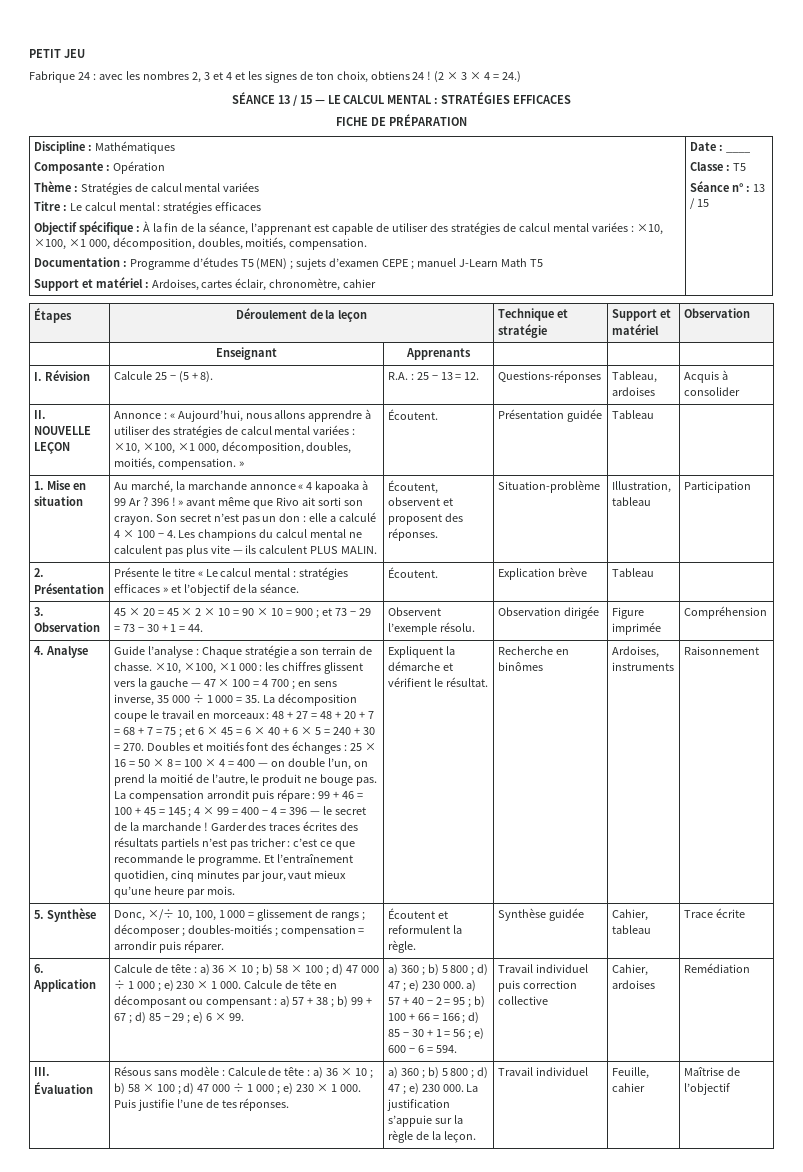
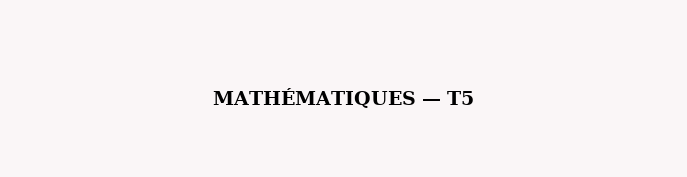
[29,49,85,58] [29,71,522,83] [231,92,572,106] [336,114,467,126] [33,141,175,154] [33,161,165,174] [33,181,260,195] [33,201,262,214] [33,221,664,235] [33,237,368,250] [33,257,544,270] [33,277,377,291] [689,142,723,151] [725,151,750,153] [689,162,746,171] [689,181,765,192] [689,198,709,209] [33,308,72,323] [235,308,368,322] [497,308,568,321] [497,324,547,338] [611,309,671,321] [611,324,659,335] [683,308,750,318] [216,347,277,360] [406,348,472,360] [33,370,90,381] [113,371,214,383] [387,372,480,380] [497,370,601,383] [611,371,657,383] [611,387,655,396] [683,370,728,383] [683,387,740,396] [33,410,46,419] [33,426,91,435] [33,442,70,454] [113,409,372,422] [113,425,356,438] [113,441,352,454] [113,457,244,470] [387,409,438,420] [497,409,602,422] [611,410,654,419] [33,480,86,490] [33,496,83,506] [113,480,369,493] [113,497,364,509] [113,512,377,525] [113,529,363,541] [113,545,378,557] [387,480,438,494] [387,497,453,506] [387,513,463,525] [387,528,438,541] [497,480,600,493] [611,481,671,493] [611,497,651,506] [683,481,751,493] [33,568,44,577] [33,583,104,594] [113,567,349,580] [113,583,300,596] [387,567,438,578] [497,567,587,580] [611,568,654,577] [33,607,44,616] [33,622,100,632] [113,608,372,619] [113,624,204,632] [387,607,441,616] [387,622,475,635] [497,606,599,619] [611,607,644,619] [611,622,661,635] [683,606,767,619] [33,646,88,658] [113,645,373,658] [113,662,364,674] [113,678,338,690] [113,693,358,706] [113,710,375,722] [113,727,375,738] [113,741,377,754] [113,758,369,770] [113,773,378,786] [113,789,364,802] [113,806,367,818] [113,821,359,831] [113,837,356,850] [113,854,353,866] [113,870,347,882] [113,886,235,898] [387,646,455,658] [387,661,453,671] [387,677,488,687] [497,646,569,655] [497,662,543,671] [611,646,659,658] [611,662,674,671] [683,646,759,655] [33,908,96,922] [113,909,366,921] [113,924,365,937] [113,940,224,953] [387,908,448,919] [387,925,462,934] [387,940,416,953] [497,908,584,921] [611,909,648,921] [611,925,651,934] [683,908,745,918] [33,964,44,973] [32,979,96,992] [113,964,380,976] [113,980,338,992] [113,995,373,1008] [113,1012,245,1024] [387,964,489,976] [387,980,477,992] [387,996,486,1008] [387,1012,480,1024] [387,1028,485,1040] [387,1045,457,1053] [497,964,588,973] [497,980,577,992] [497,996,548,1005] [611,964,648,976] [611,980,655,989] [683,963,750,973] [33,1067,50,1076] [33,1082,93,1094] [113,1066,374,1079] [113,1083,362,1095] [113,1098,290,1111] [387,1067,489,1079] [387,1083,479,1095] [386,1099,450,1111] [387,1115,463,1127] [387,1130,476,1143] [497,1067,588,1076] [611,1067,649,1079] [611,1083,645,1092] [683,1067,740,1076] [683,1083,730,1095] PETIT JEU // Fabrique 24 : avec les nombres 2, 3 et 4 et les signes de ton choix, obtiens 24 ! (2 × 3 × 4 = 24.) // SÉANCE 13 / 15 — LE CALCUL MENTAL : STRATÉGIES EFFICACES // FICHE DE PRÉPARATION // Discipline : Mathématiques // Composante : Opération // Thème : Stratégies de calcul mental variées // Titre : Le calcul mental : stratégies efficaces // Objectif spécifique : À la fin de la séance, l’apprenant est capable de utiliser des stratégies de calcul mental variées : ×10, ×100, ×1 000, décomposition, doubles, moitiés, compensation. // Documentation : Programme d’études T5 (MEN) ; sujets d’examen CEPE ; manuel J-Learn Math T5 // Support et matériel : Ardoises, cartes éclair, chronomètre, cahier | Date : ____ // Classe : T5 // Séance n° : 13 / 15 // Étapes | Déroulement de la leçon | Technique et stratégie | Support et matériel | Observation // | Enseignant | Apprenants | | | // I. Révision | Calcule 25 − (5 + 8). | R.A. : 25 − 13 = 12. | Questions-réponses | Tableau, ardoises | Acquis à consolider // II. NOUVELLE LEÇON | Annonce : « Aujourd’hui, nous allons apprendre à utiliser des stratégies de calcul mental variées : ×10, ×100, ×1 000, décomposition, doubles, moitiés, compensation. » | Écoutent. | Présentation guidée | Tableau | // 1. Mise en situation | Au marché, la marchande annonce « 4 kapoaka à 99 Ar ? 396 ! » avant même que Rivo ait sorti son crayon. Son secret n’est pas un don : elle a calculé 4 × 100 − 4. Les champions du calcul mental ne calculent pas plus vite — ils calculent PLUS MALIN. | Écoutent, observent et proposent des réponses. | Situation-problème | Illustration, tableau | Participation // 2. Présentation | Présente le titre « Le calcul mental : stratégies efficaces » et l’objectif de la séance. | Écoutent. | Explication brève | Tableau | // 3. Observation | 45 × 20 = 45 × 2 × 10 = 90 × 10 = 900 ; et 73 − 29 = 73 − 30 + 1 = 44. | Observent l’exemple résolu. | Observation dirigée | Figure imprimée | Compréhension // 4. Analyse | Guide l’analyse : Chaque stratégie a son terrain de chasse. ×10, ×100, ×1 000 : les chiffres glissent vers la gauche — 47 × 100 = 4 700 ; en sens inverse, 35 000 ÷ 1 000 = 35. La décomposition coupe le travail en morceaux : 48 + 27 = 48 + 20 + 7 = 68 + 7 = 75 ; et 6 × 45 = 6 × 40 + 6 × 5 = 240 + 30 = 270. Doubles et moitiés font des échanges : 25 × 16 = 50 × 8 = 100 × 4 = 400 — on double l’un, on prend la moitié de l’autre, le produit ne bouge pas. La compensation arrondit puis répare : 99 + 46 = 100 + 45 = 145 ; 4 × 99 = 400 − 4 = 396 — le secret de la marchande ! Garder des traces écrites des résultats partiels n’est pas tricher : c’est ce que recommande le programme. Et l’entraînement quotidien, cinq minutes par jour, vaut mieux qu’une heure par mois. | Expliquent la démarche et vérifient le résultat. | Recherche en binômes | Ardoises, instruments | Raisonnement // 5. Synthèse | Donc, ×/÷ 10, 100, 1 000 = glissement de rangs ; décomposer ; doubles-moitiés ; compensation = arrondir puis réparer. | Écoutent et reformulent la règle. | Synthèse guidée | Cahier, tableau | Trace écrite // 6. Application | Calcule de tête : a) 36 × 10 ; b) 58 × 100 ; d) 47 000 ÷ 1 000 ; e) 230 × 1 000. Calcule de tête en décomposant ou compensant : a) 57 + 38 ; b) 99 + 67 ; d) 85 − 29 ; e) 6 × 99. | a) 360 ; b) 5 800 ; d) 47 ; e) 230 000. a) 57 + 40 − 2 = 95 ; b) 100 + 66 = 166 ; d) 85 − 30 + 1 = 56 ; e) 600 − 6 = 594. | Travail individuel puis correction collective | Cahier, ardoises | Remédiation // III. Évaluation | Résous sans modèle : Calcule de tête : a) 36 × 10 ; b) 58 × 100 ; d) 47 000 ÷ 1 000 ; e) 230 × 1 000. Puis justifie l’une de tes réponses. | a) 360 ; b) 5 800 ; d) 47 ; e) 230 000. La justification s’appuie sur la règle de la leçon. | Travail individuel | Feuille, cahier | Maîtrise de l’objectif -> [213,88,474,108] MATHÉMATIQUES — T5

